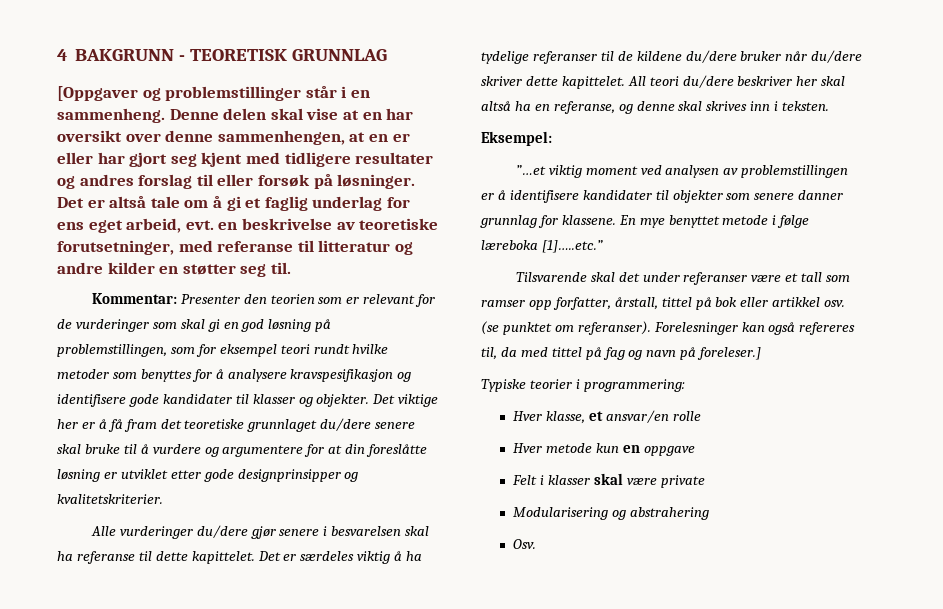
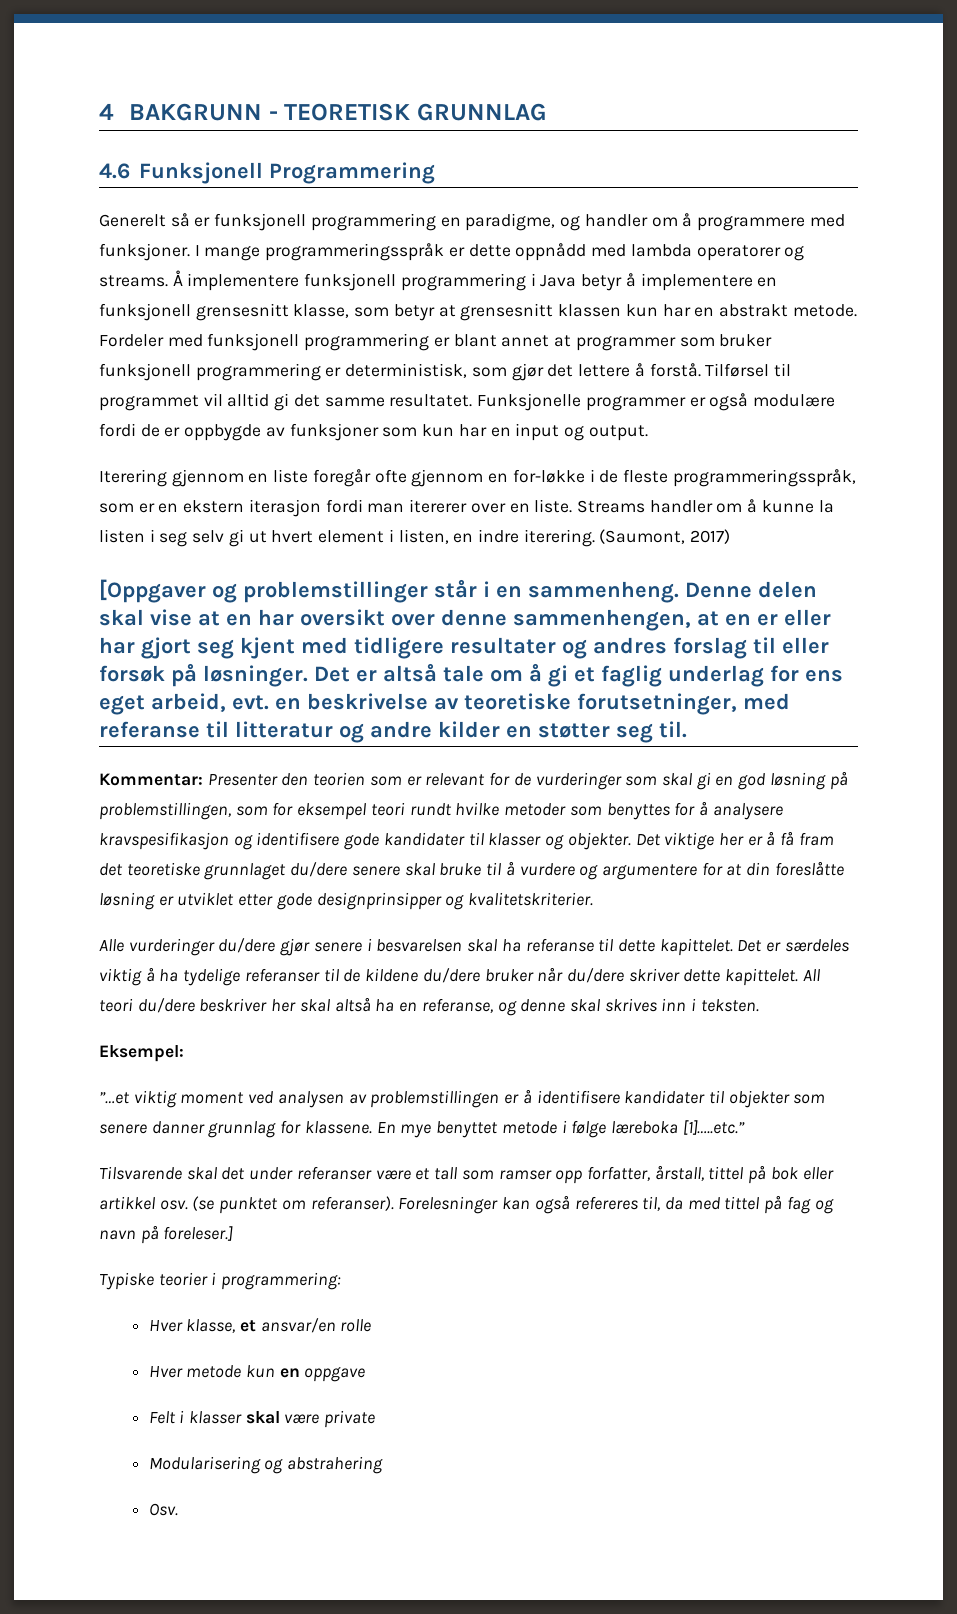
(388, 55) none -> [99,162,435,184] [99,213,845,231] [99,243,805,261] [99,270,778,291] [99,303,857,321] [99,333,773,351] [99,363,791,381] [99,393,835,411] [99,423,648,441] [99,469,856,487] [99,499,834,517] [99,529,731,547] // 4.6 Funksjonell Programmering // Generelt så er funksjonell programmering en paradigme, og handler om å programmere med funksjoner. I mange programmeringsspråk er dette oppnådd med lambda operatorer og streams. Å implementere funksjonell programmering i Java betyr å implementere en funksjonell grensesnitt klasse, som betyr at grensesnitt klassen kun har en abstrakt metode. Fordeler med funksjonell programmering er blant annet at programmer som bruker funksjonell programmering er deterministisk, som gjør det lettere å forstå. Tilførsel til programmet vil alltid gi det samme resultatet. Funksjonelle programmer er også modulære fordi de er oppbygde av funksjoner som kun har en input og output. // Iterering gjennom en liste foregår ofte gjennom en for-løkke i de fleste programmeringsspråk, som er en ekstern iterasjon fordi man itererer over en liste. Streams handler om å kunne la listen i seg selv gi ut hvert element i listen, en indre iterering. (Saumont, 2017)

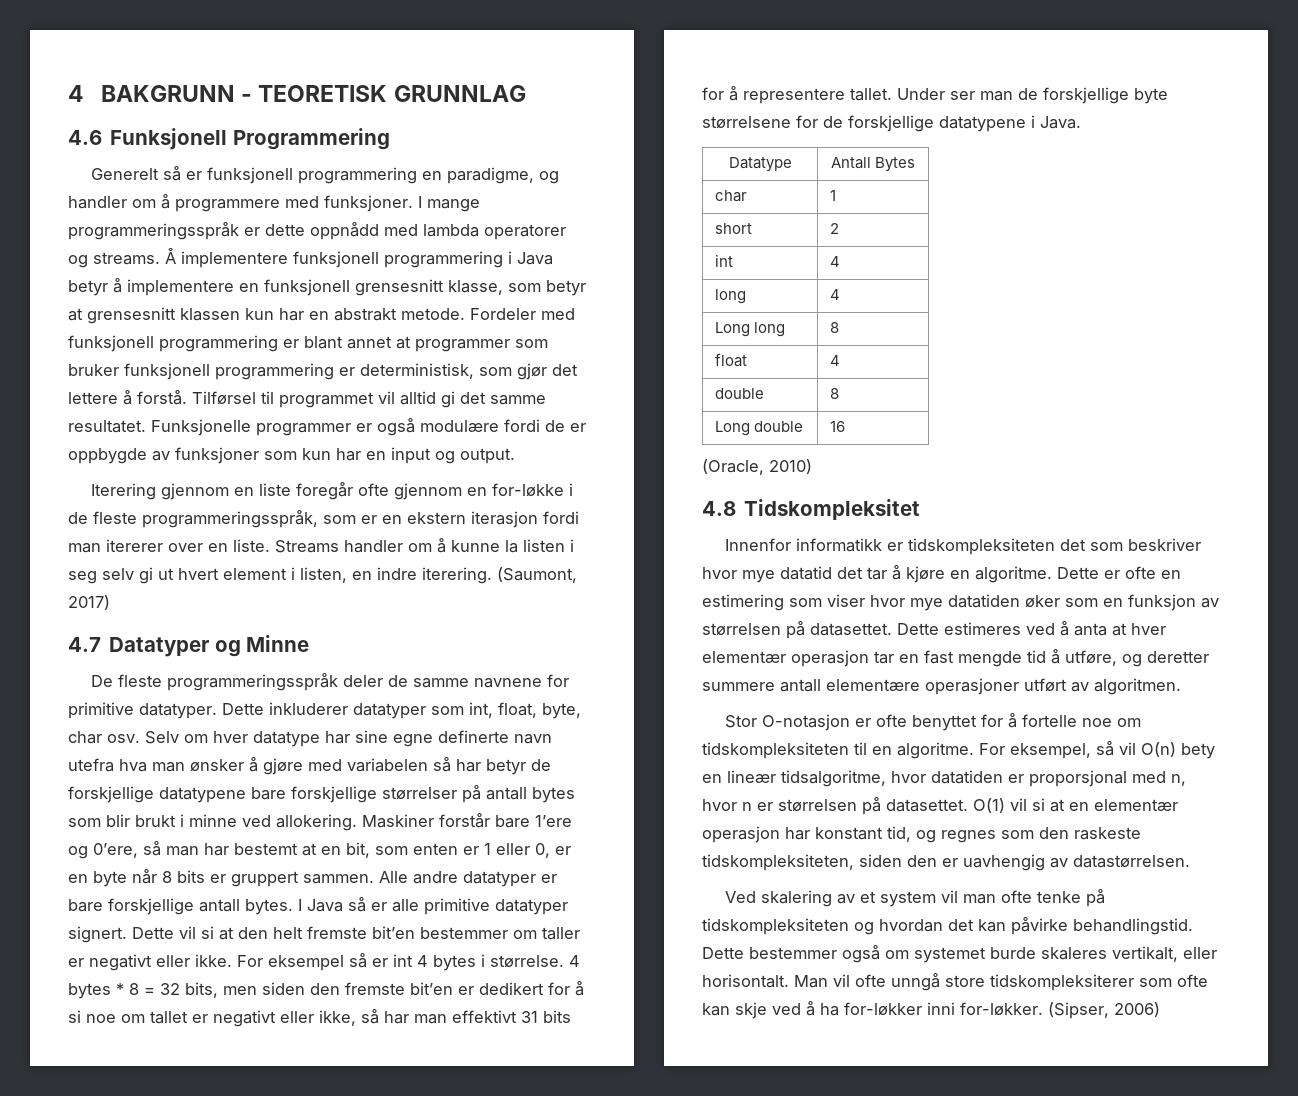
[99,579,817,603] [99,609,831,631] [99,637,829,659] [99,663,843,687] [99,693,790,715] [99,721,687,743] [99,771,848,790] [99,801,783,820] [99,831,834,850] [99,861,844,880] [99,892,594,910] [99,938,849,956] [99,967,820,986] [99,997,759,1016] [99,1045,184,1062] [99,1089,826,1108] [99,1120,745,1138] [99,1165,834,1184] [99,1195,834,1214] [99,1225,234,1244] [99,1272,342,1290] [148,1318,372,1333] [148,1365,366,1382] [148,1410,376,1428] [148,1456,383,1474] [148,1503,178,1516] [Oppgaver og problemstillinger står i en sammenheng. Denne delen skal vise at en har oversikt over denne sammenhengen, at en er eller har gjort seg kjent med tidligere resultater og andres forslag til eller forsøk på løsninger. Det er altså tale om å gi et faglig underlag for ens eget arbeid, evt. en beskrivelse av teoretiske forutsetninger, med referanse til litteratur og andre kilder en støtter seg til. // Kommentar: Presenter den teorien som er relevant for de vurderinger som skal gi en god løsning på problemstillingen, som for eksempel teori rundt hvilke metoder som benyttes for å analysere kravspesifikasjon og identifisere gode kandidater til klasser og objekter. Det viktige her er å få fram det teoretiske grunnlaget du/dere senere skal bruke til å vurdere og argumentere for at din foreslåtte løsning er utviklet etter gode designprinsipper og kvalitetskriterier. // Alle vurderinger du/dere gjør senere i besvarelsen skal ha referanse til dette kapittelet. Det er særdeles viktig å ha tydelige referanser til de kildene du/dere bruker når du/dere skriver dette kapittelet. All teori du/dere beskriver her skal altså ha en referanse, og denne skal skrives inn i teksten. // Eksempel: // ”…et viktig moment ved analysen av problemstillingen er å identifisere kandidater til objekter som senere danner grunnlag for klassene. En mye benyttet metode i følge læreboka [1]…..etc.” // Tilsvarende skal det under referanser være et tall som ramser opp forfatter, årstall, tittel på bok eller artikkel osv. (se punktet om referanser). Forelesninger kan også refereres til, da med tittel på fag og navn på foreleser.] // Typiske teorier i programmering: // Hver klasse, et ansvar/en rolle // Hver metode kun en oppgave // Felt i klasser skal være private // Modularisering og abstrahering // Osv. -> [68,635,310,657] [90,673,569,691] [68,702,581,719] [68,730,552,747] [68,757,551,775] [68,785,575,803] [68,813,572,831] [68,841,571,859] [68,869,557,887] [68,897,568,915] [68,926,580,943] [68,953,580,971] [68,981,584,999] [68,1009,571,1027] [702,86,1168,104] [702,115,1081,132] [728,157,792,172] [830,157,916,172] [714,190,747,202] [829,190,836,201] [714,223,752,234] [829,223,839,234] [714,254,733,267] [829,256,840,267] [714,289,746,304] [829,289,840,300] [714,322,785,337] [829,322,839,333] [714,353,747,367] [829,355,840,366] [714,388,764,399] [829,388,839,399] [714,421,803,436] [829,421,845,432] [702,459,812,475] [702,499,921,520] [724,538,1201,555] [702,565,1181,583] [702,594,1219,611] [702,621,1166,639] [702,649,1209,667] [702,678,1181,695] [724,713,1141,731] [702,741,1215,759] [702,770,1186,787] [702,797,1178,815] [702,826,1141,843] [702,854,1190,871] [724,889,1105,907] [702,917,1193,935] [702,945,1217,963] [702,973,1208,991] [702,1001,1160,1019] 4.7 Datatyper og Minne // De fleste programmeringsspråk deler de samme navnene for primitive datatyper. Dette inkluderer datatyper som int, float, byte, char osv. Selv om hver datatype har sine egne definerte navn utefra hva man ønsker å gjøre med variabelen så har betyr de forskjellige datatypene bare forskjellige størrelser på antall bytes som blir brukt i minne ved allokering. Maskiner forstår bare 1’ere og 0’ere, så man har bestemt at en bit, som enten er 1 eller 0, er en byte når 8 bits er gruppert sammen. Alle andre datatyper er bare forskjellige antall bytes. I Java så er alle primitive datatyper signert. Dette vil si at den helt fremste bit’en bestemmer om taller er negativt eller ikke. For eksempel så er int 4 bytes i størrelse. 4 bytes * 8 = 32 bits, men siden den fremste bit’en er dedikert for å si noe om tallet er negativt eller ikke, så har man effektivt 31 bits for å representere tallet. Under ser man de forskjellige byte størrelsene for de forskjellige datatypene i Java. // Datatype | Antall Bytes // char | 1 // short | 2 // int | 4 // long | 4 // Long long | 8 // float | 4 // double | 8 // Long double | 16 // (Oracle, 2010) // 4.8 Tidskompleksitet // Innenfor informatikk er tidskompleksiteten det som beskriver hvor mye datatid det tar å kjøre en algoritme. Dette er ofte en estimering som viser hvor mye datatiden øker som en funksjon av størrelsen på datasettet. Dette estimeres ved å anta at hver elementær operasjon tar en fast mengde tid å utføre, og deretter summere antall elementære operasjoner utført av algoritmen. // Stor O-notasjon er ofte benyttet for å fortelle noe om tidskompleksiteten til en algoritme. For eksempel, så vil O(n) bety en lineær tidsalgoritme, hvor datatiden er proporsjonal med n, hvor n er størrelsen på datasettet. O(1) vil si at en elementær operasjon har konstant tid, og regnes som den raskeste tidskompleksiteten, siden den er uavhengig av datastørrelsen. // Ved skalering av et system vil man ofte tenke på tidskompleksiteten og hvordan det kan påvirke behandlingstid. Dette bestemmer også om systemet burde skaleres vertikalt, eller horisontalt. Man vil ofte unngå store tidskompleksiterer som ofte kan skje ved å ha for-løkker inni for-løkker. (Sipser, 2006)

